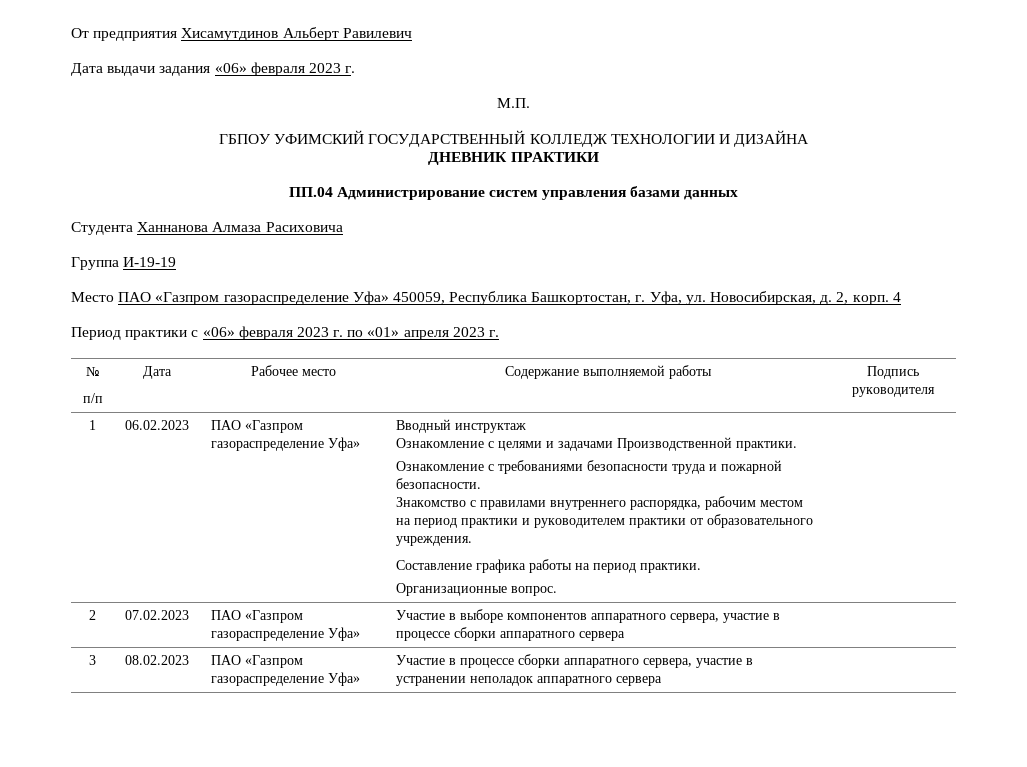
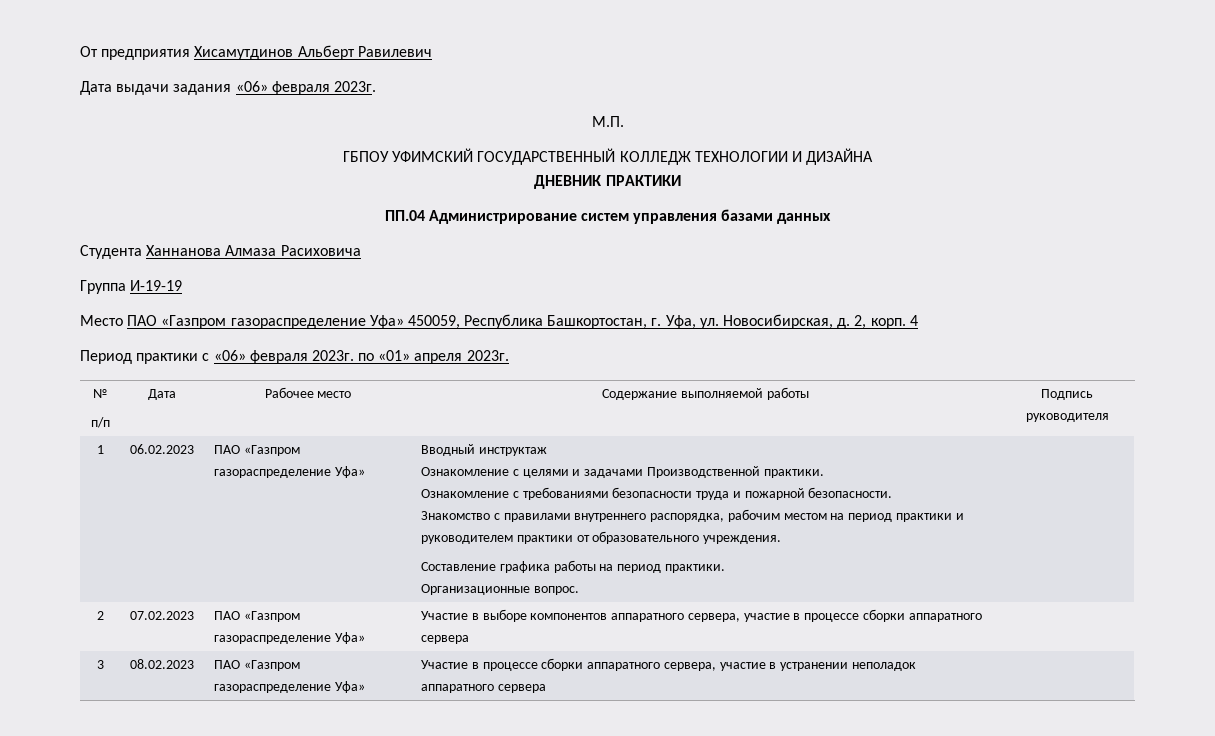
[308,63,356,73] 2023 г. -> [333,81,376,92] 2023г.
[296,327,344,337] 2023 г. -> [311,350,354,361] 2023г.
[452,327,500,337] 2023 г. -> [466,350,509,361] 2023г.

